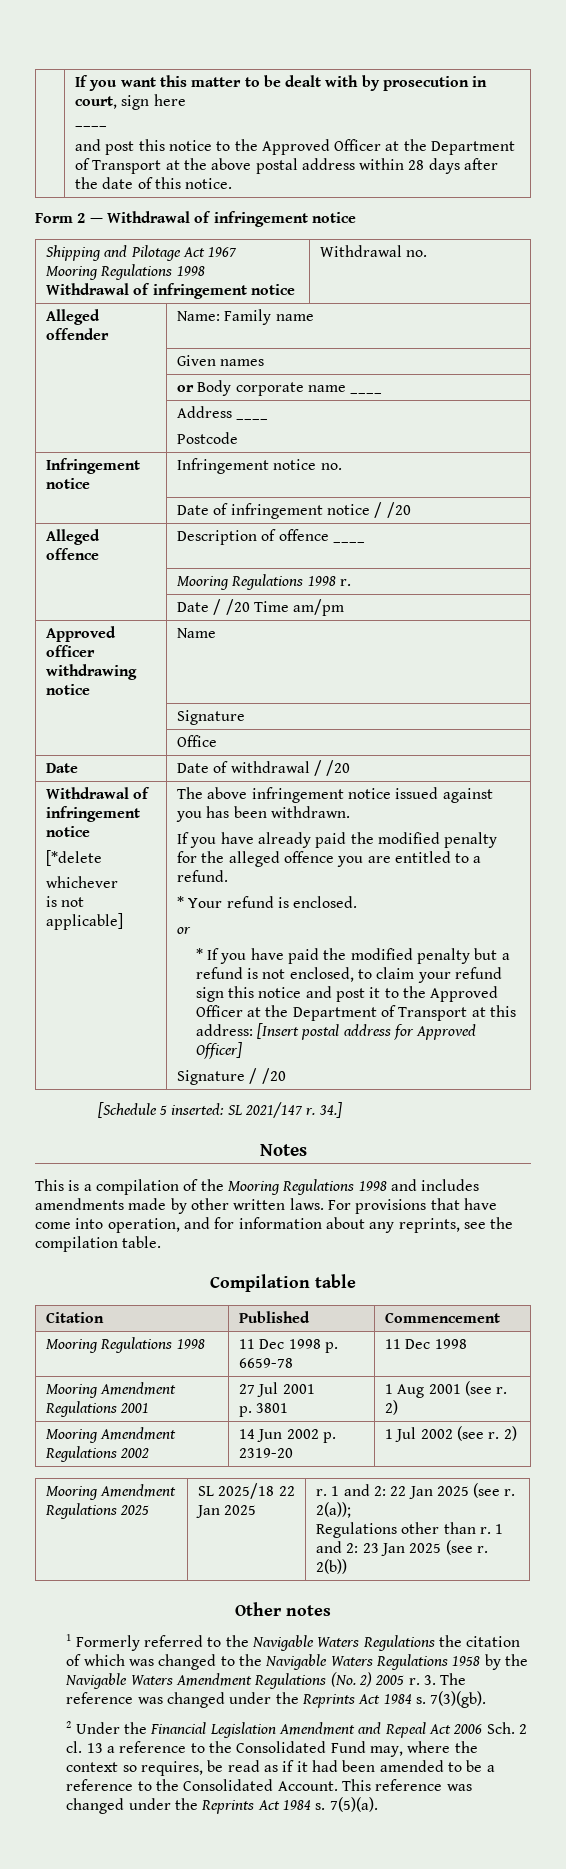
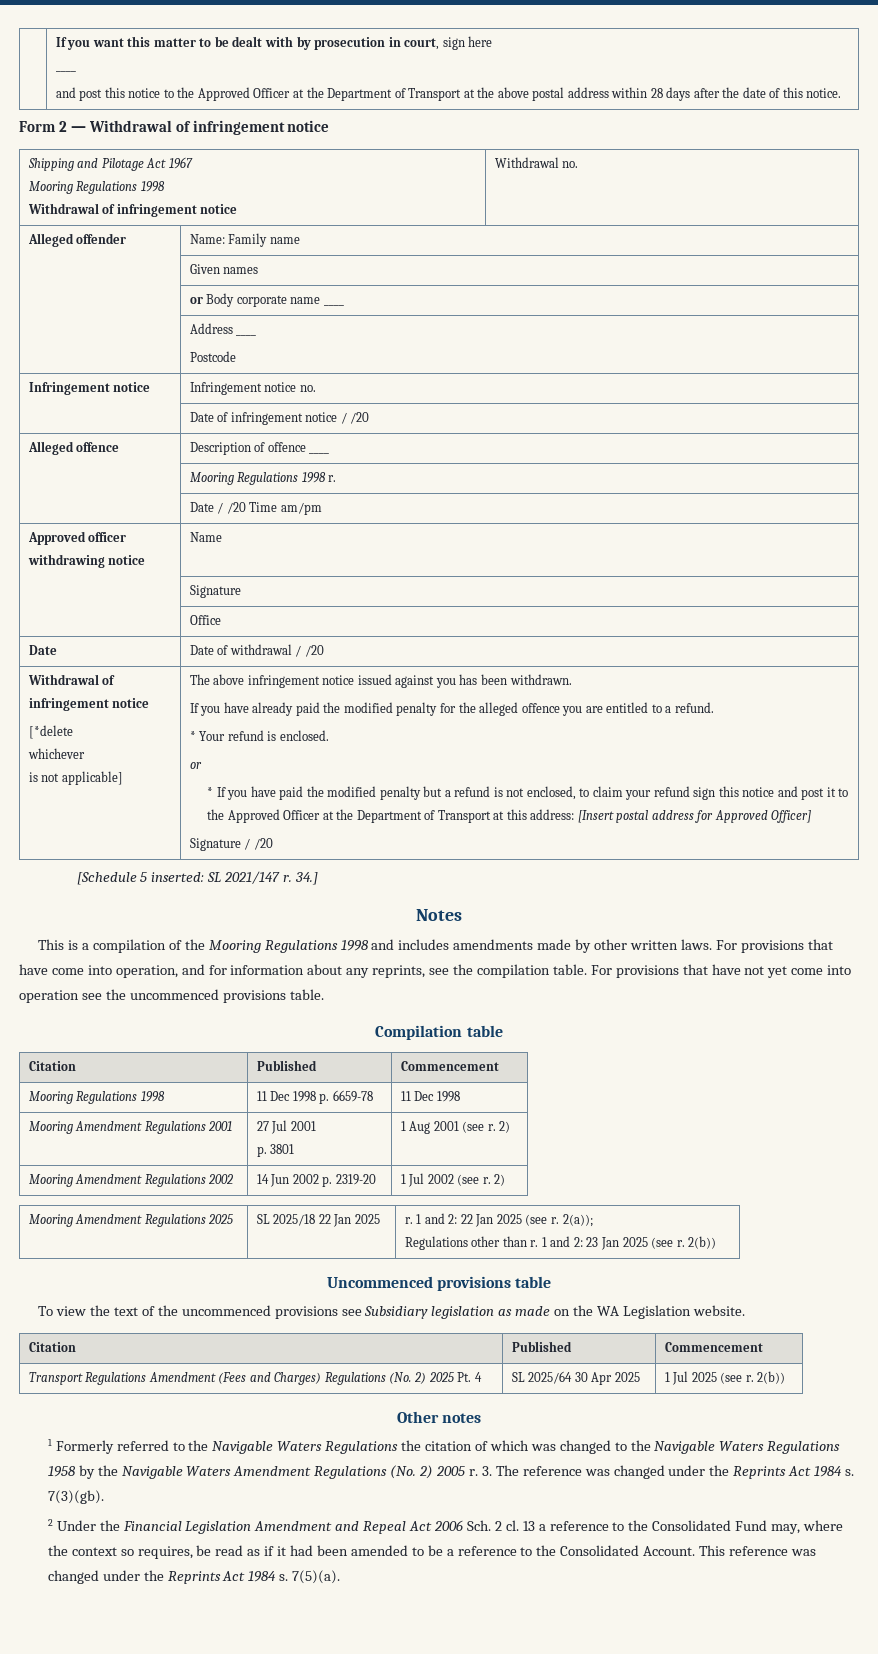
(162, 1242) none -> [590,964,852,978] [19,989,324,1003] For provisions that have not yet come into operation see the uncommenced provisions table.
(347, 1566) none -> [326,1276,552,1291] [38,1305,745,1319] [28,1342,76,1352] [511,1341,572,1352] [664,1342,763,1352] [28,1372,482,1385] [511,1371,640,1385] [664,1371,786,1385] // Uncommenced provisions table // To view the text of the uncommenced provisions see Subsidiary legislation as made on the WA Legislation website. // Citation | Published | Commencement // Transport Regulations Amendment (Fees and Charges) Regulations (No. 2) 2025 Pt. 4 | SL 2025/64 30 Apr 2025 | 1 Jul 2025 (see r. 2(b))

